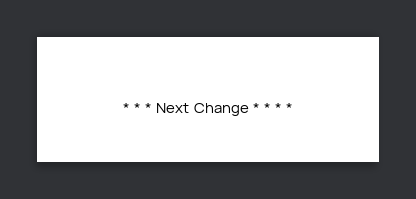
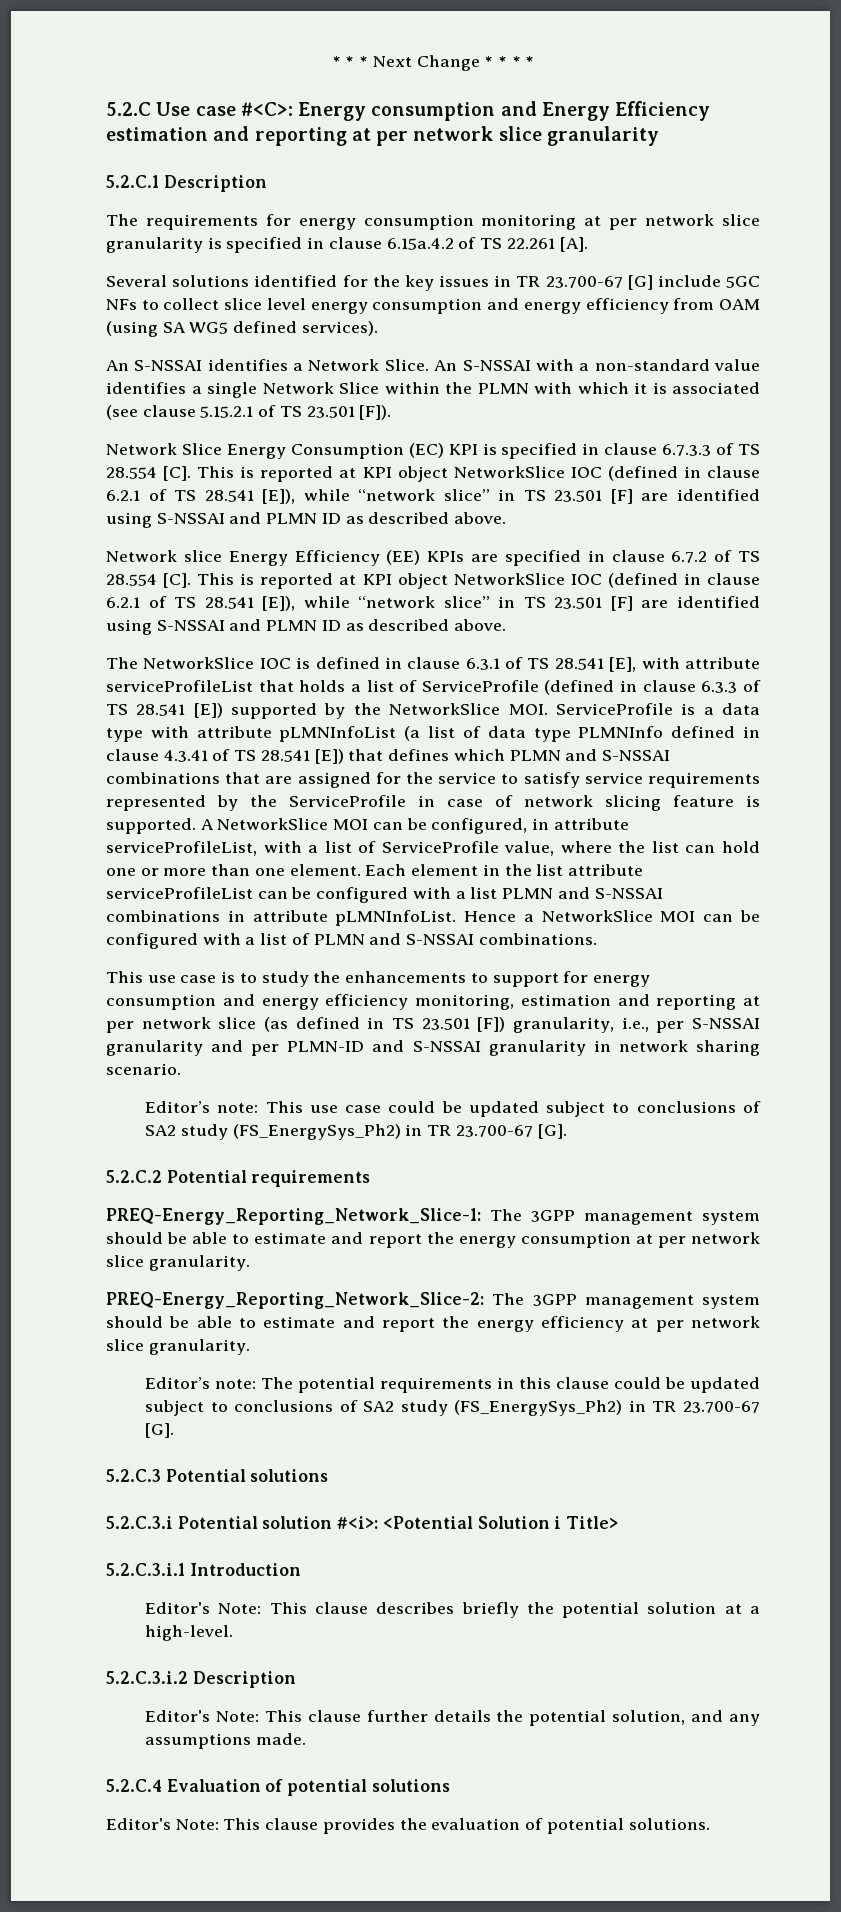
(293, 108) none -> [106,101,711,121] [106,126,659,146] [106,175,267,192] [106,214,761,230] [106,237,588,253] [106,275,760,291] [106,298,761,314] [106,321,378,337] [106,359,761,371] [106,382,760,398] [106,405,392,420] [106,443,760,459] [106,466,760,482] [106,489,761,504] [106,512,507,528] [106,550,760,566] [106,573,760,589] [106,596,761,611] [106,619,507,635] [106,657,761,672] [106,680,761,695] [106,703,761,719] [106,726,760,742] [106,749,670,764] [106,772,760,788] [106,795,760,811] [106,818,629,834] [106,841,760,856] [106,864,643,876] [106,887,663,903] [106,910,761,926] [106,933,597,949] [106,971,650,987] [106,994,760,1010] [106,1017,760,1033] [106,1040,760,1056] [106,1063,181,1075] [145,1101,761,1117] [145,1124,567,1140] [106,1170,371,1187] [106,1208,760,1225] [106,1232,761,1248] [106,1255,250,1271] [106,1292,760,1309] [106,1316,761,1332] [106,1339,250,1355] [145,1377,760,1393] [145,1400,761,1416] [145,1423,175,1438] [106,1469,329,1482] [106,1516,619,1529] [106,1563,301,1576] [145,1602,761,1618] [145,1625,234,1641] [106,1671,296,1688] [145,1710,760,1726] [145,1733,306,1749] [106,1779,450,1796] [106,1818,710,1834] // 5.2.C Use case #<C>: Energy consumption and Energy Efficiency estimation and reporting at per network slice granularity // 5.2.C.1 Description // The requirements for energy consumption monitoring at per network slice granularity is specified in clause 6.15a.4.2 of TS 22.261 [A]. // Several solutions identified for the key issues in TR 23.700-67 [G] include 5GC NFs to collect slice level energy consumption and energy efficiency from OAM (using SA WG5 defined services). // An S-NSSAI identifies a Network Slice. An S-NSSAI with a non-standard value identifies a single Network Slice within the PLMN with which it is associated (see clause 5.15.2.1 of TS 23.501 [F]). // Network Slice Energy Consumption (EC) KPI is specified in clause 6.7.3.3 of TS 28.554 [C]. This is reported at KPI object NetworkSlice IOC (defined in clause 6.2.1 of TS 28.541 [E]), while “network slice” in TS 23.501 [F] are identified using S-NSSAI and PLMN ID as described above. // Network slice Energy Efficiency (EE) KPIs are specified in clause 6.7.2 of TS 28.554 [C]. This is reported at KPI object NetworkSlice IOC (defined in clause 6.2.1 of TS 28.541 [E]), while “network slice” in TS 23.501 [F] are identified using S-NSSAI and PLMN ID as described above. // The NetworkSlice IOC is defined in clause 6.3.1 of TS 28.541 [E], with attribute serviceProfileList that holds a list of ServiceProfile (defined in clause 6.3.3 of TS 28.541 [E]) supported by the NetworkSlice MOI. ServiceProfile is a data type with attribute pLMNInfoList (a list of data type PLMNInfo defined in clause 4.3.41 of TS 28.541 [E]) that defines which PLMN and S-NSSAI combinations that are assigned for the service to satisfy service requirements represented by the ServiceProfile in case of network slicing feature is supported. A NetworkSlice MOI can be configured, in attribute serviceProfileList, with a list of ServiceProfile value, where the list can hold one or more than one element. Each element in the list attribute serviceProfileList can be configured with a list PLMN and S-NSSAI combinations in attribute pLMNInfoList. Hence a NetworkSlice MOI can be configured with a list of PLMN and S-NSSAI combinations. // This use case is to study the enhancements to support for energy consumption and energy efficiency monitoring, estimation and reporting at per network slice (as defined in TS 23.501 [F]) granularity, i.e., per S-NSSAI granularity and per PLMN-ID and S-NSSAI granularity in network sharing scenario. // Editor’s note: This use case could be updated subject to conclusions of SA2 study (FS_EnergySys_Ph2) in TR 23.700-67 [G]. // 5.2.C.2 Potential requirements // PREQ-Energy_Reporting_Network_Slice-1: The 3GPP management system should be able to estimate and report the energy consumption at per network slice granularity. // PREQ-Energy_Reporting_Network_Slice-2: The 3GPP management system should be able to estimate and report the energy efficiency at per network slice granularity. // Editor’s note: The potential requirements in this clause could be updated subject to conclusions of SA2 study (FS_EnergySys_Ph2) in TR 23.700-67 [G]. // 5.2.C.3 Potential solutions // 5.2.C.3.i Potential solution #<i>: <Potential Solution i Title> // 5.2.C.3.i.1 Introduction // Editor's Note: This clause describes briefly the potential solution at a high-level. // 5.2.C.3.i.2 Description // Editor's Note: This clause further details the potential solution, and any assumptions made. // 5.2.C.4 Evaluation of potential solutions // Editor's Note: This clause provides the evaluation of potential solutions.

